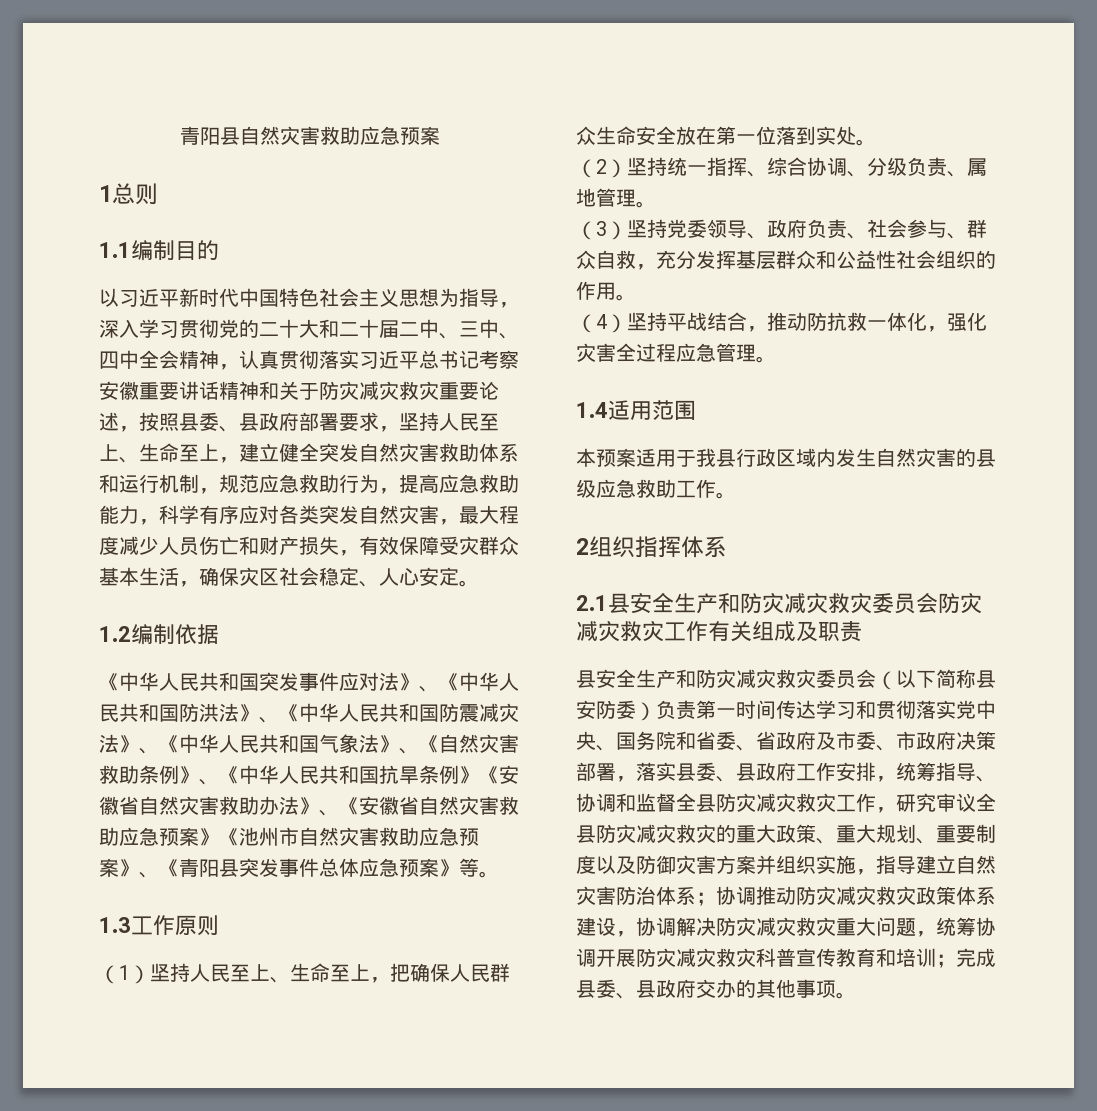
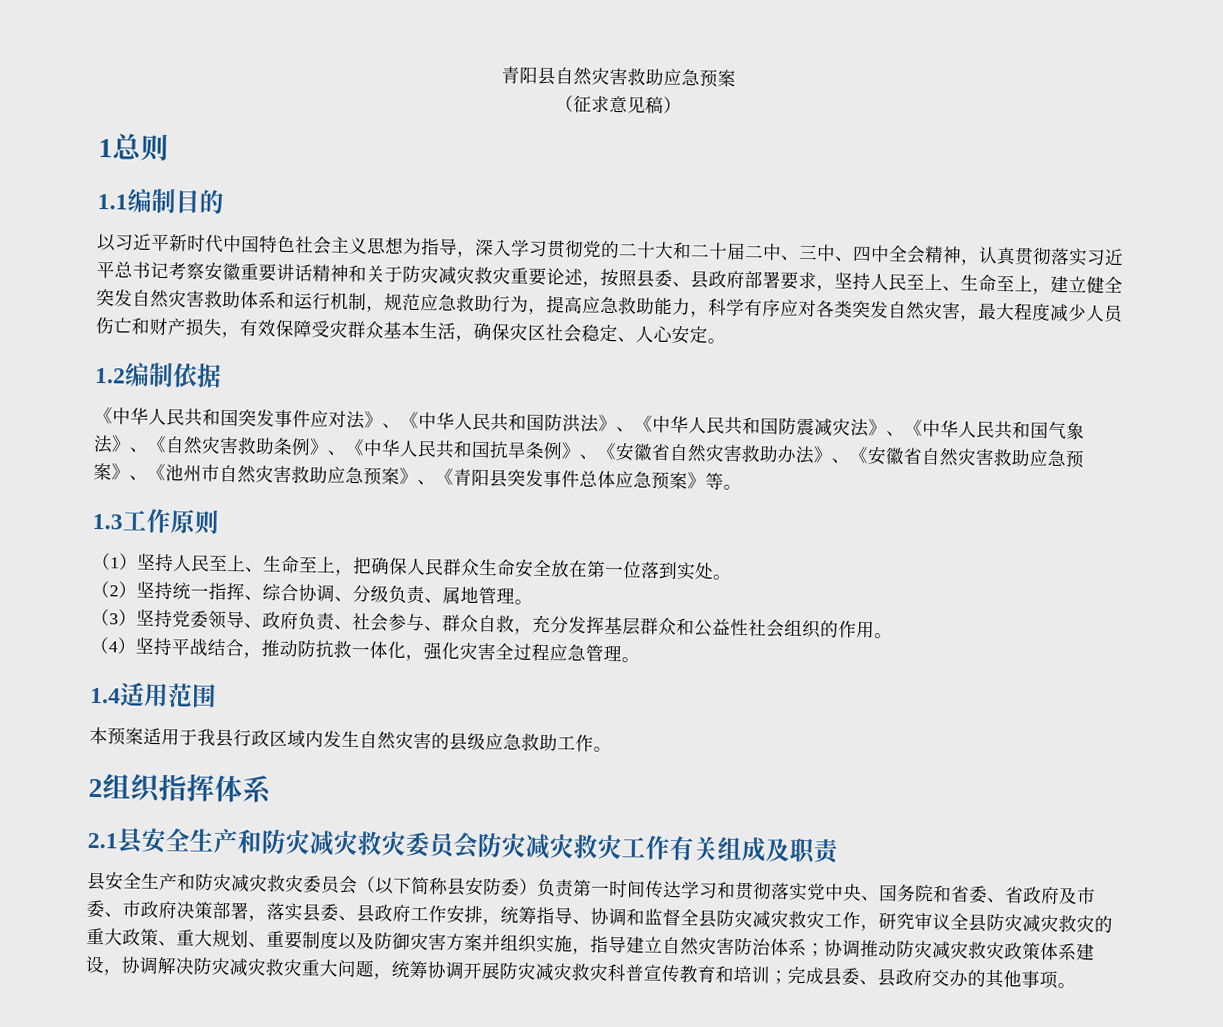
(440, 135) none -> [554,95,682,115] // （征求意见稿）
(479, 775) none -> [579,454,598,460] 、
(219, 837) none -> [129,475,148,481] 、

